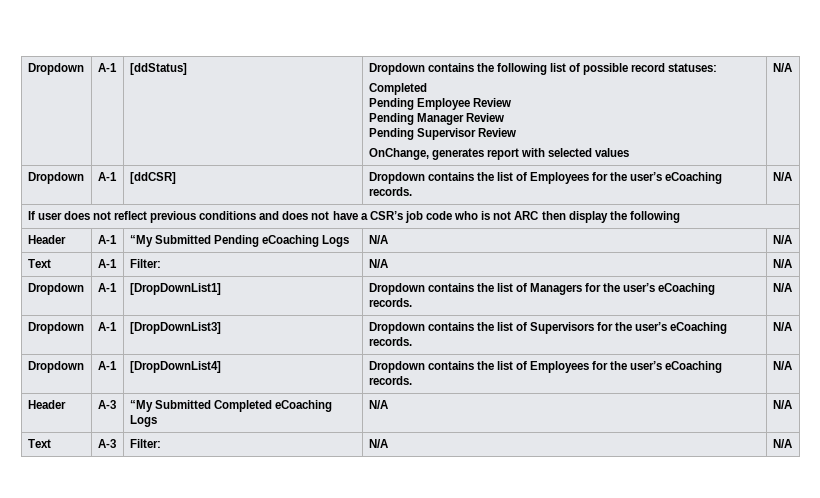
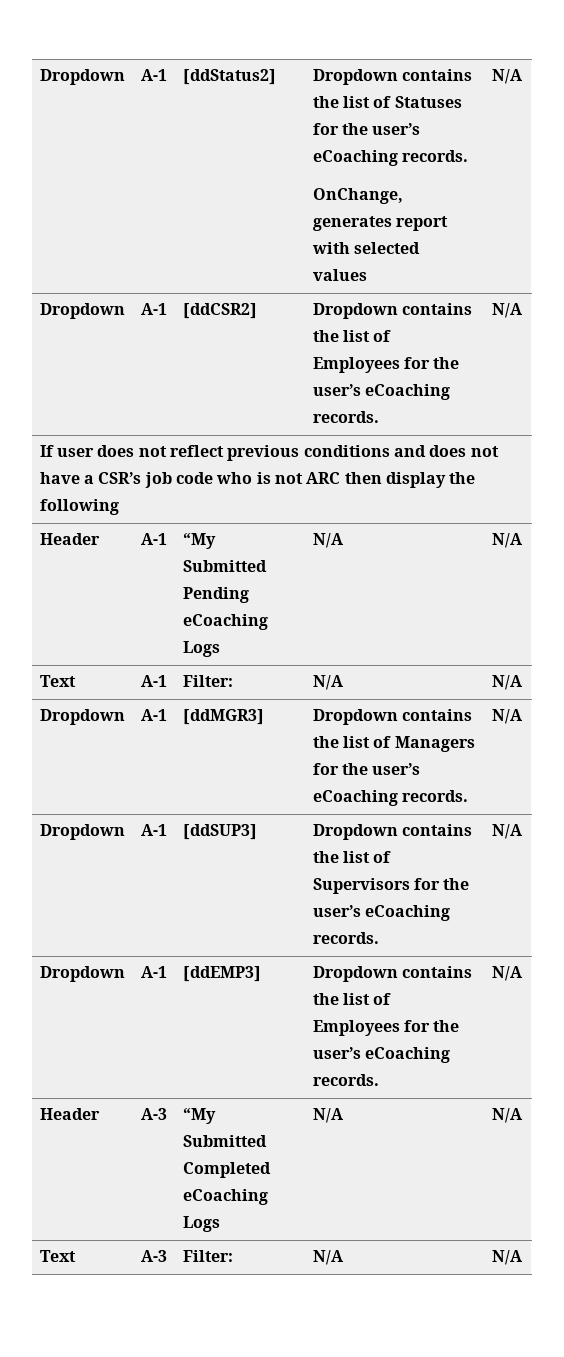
[27,63,84,75] [97,63,117,72] [129,63,187,75] [368,63,718,75] [368,83,427,95] [368,98,511,110] [368,113,504,125] [368,128,516,140] Dropdown | A-1 | [ddStatus] | Dropdown contains the following list of possible record statuses: // Completed // Pending Employee Review // Pending Manager Review // Pending Supervisor Review -> [39,69,125,85] [140,69,167,81] [182,69,276,85] [312,69,473,85] [312,96,462,108] [312,123,421,135] [312,150,469,166] Dropdown | A-1 | [ddStatus2] | Dropdown contains the list of Statuses for the user’s eCoaching records.
[129,172,176,184] [ddCSR] -> [182,303,257,319] [ddCSR2]
[129,283,221,295] [DropDownList1] -> [182,709,264,725] [ddMGR3]
[129,322,221,334] [DropDownList3] -> [182,824,257,840] [ddSUP3]
[129,361,221,373] [DropDownList4] -> [182,966,261,982] [ddEMP3]

